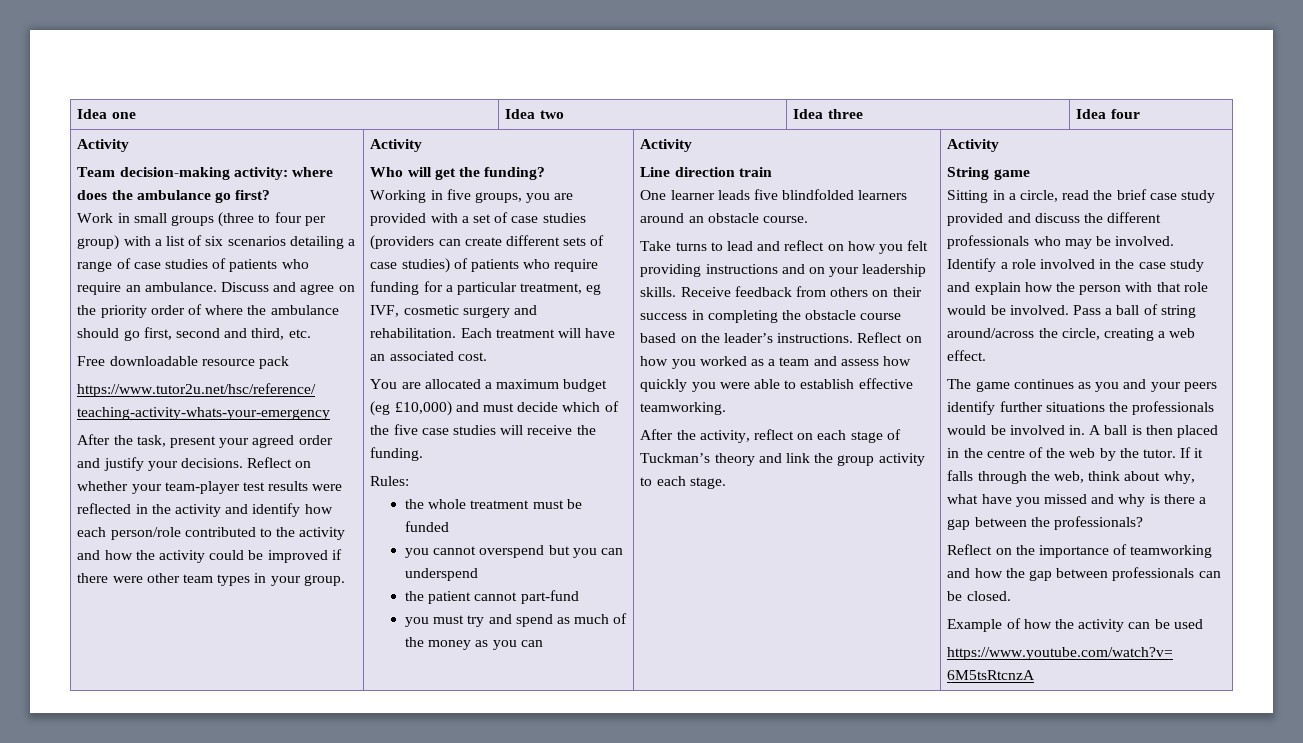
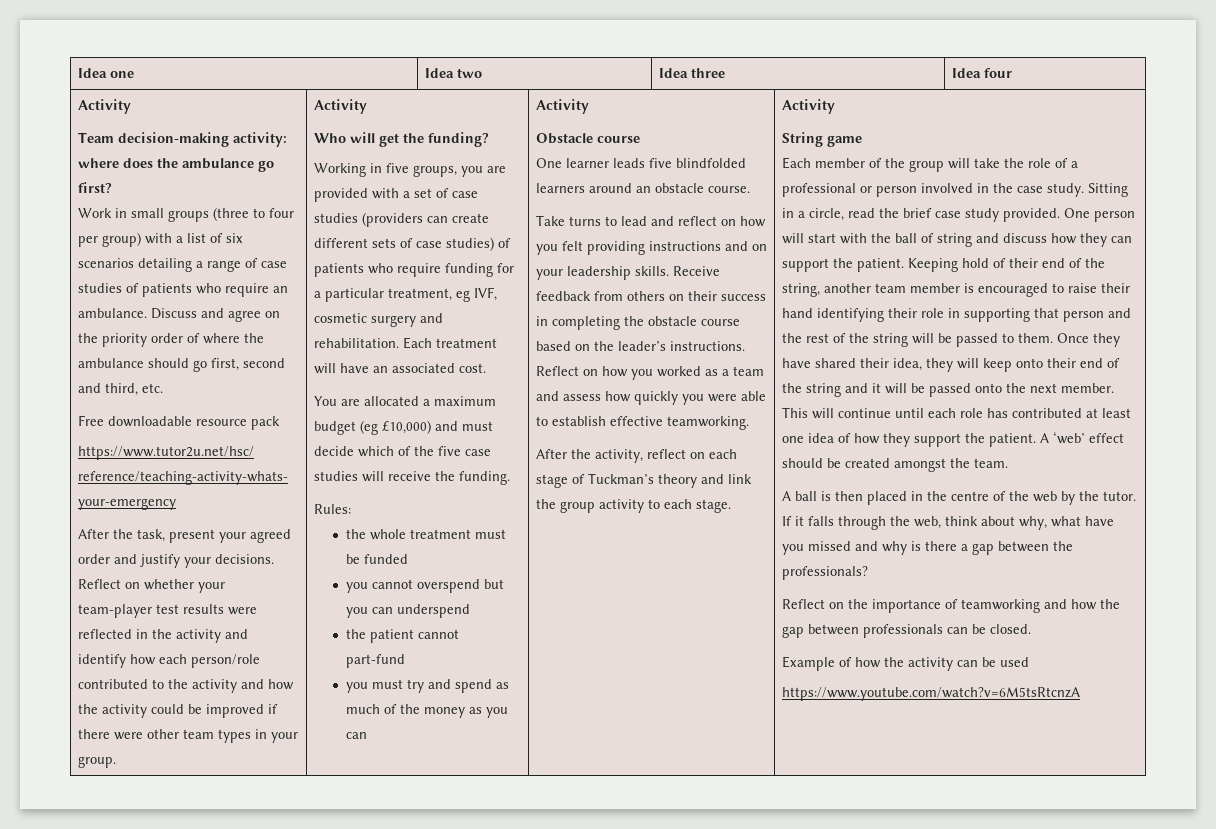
[640,167,772,177] Line direction train -> [535,133,640,144] Obstacle course
(1030, 174) none -> [781,157,1078,172] [781,183,1084,197] Each member of the group will take the role of a professional or person involved in the case study.
[947,212,1162,226] [947,235,1175,249] [947,258,1204,272] [947,282,1208,295] [947,304,1196,318] [947,328,1196,341] [947,350,987,361] [947,379,1217,392] [947,401,1215,415] [947,425,1086,435] provided and discuss the different professionals who may be involved. Identify a role involved in the case study and explain how the person with that role would be involved. Pass a ball of string around/across the circle, creating a web effect. // The game continues as you and your peers identify further situations the professionals would be involved in. -> [1002,208,1135,222] [781,233,1132,247] [781,258,1105,272] [781,283,1130,297] [781,308,1131,322] [781,333,1120,347] [781,358,1120,372] [781,383,1114,397] [781,407,1131,419] [781,431,1124,447] [781,458,1008,472] provided. One person will start with the ball of string and discuss how they can support the patient. Keeping hold of their end of the string, another team member is encouraged to raise their hand identifying their role in supporting that person and the rest of the string will be passed to them. Once they have shared their idea, they will keep onto their end of the string and it will be passed onto the next member. This will continue until each role has contributed at least one idea of how they support the patient. A ‘web’ effect should be created amongst the team. //

